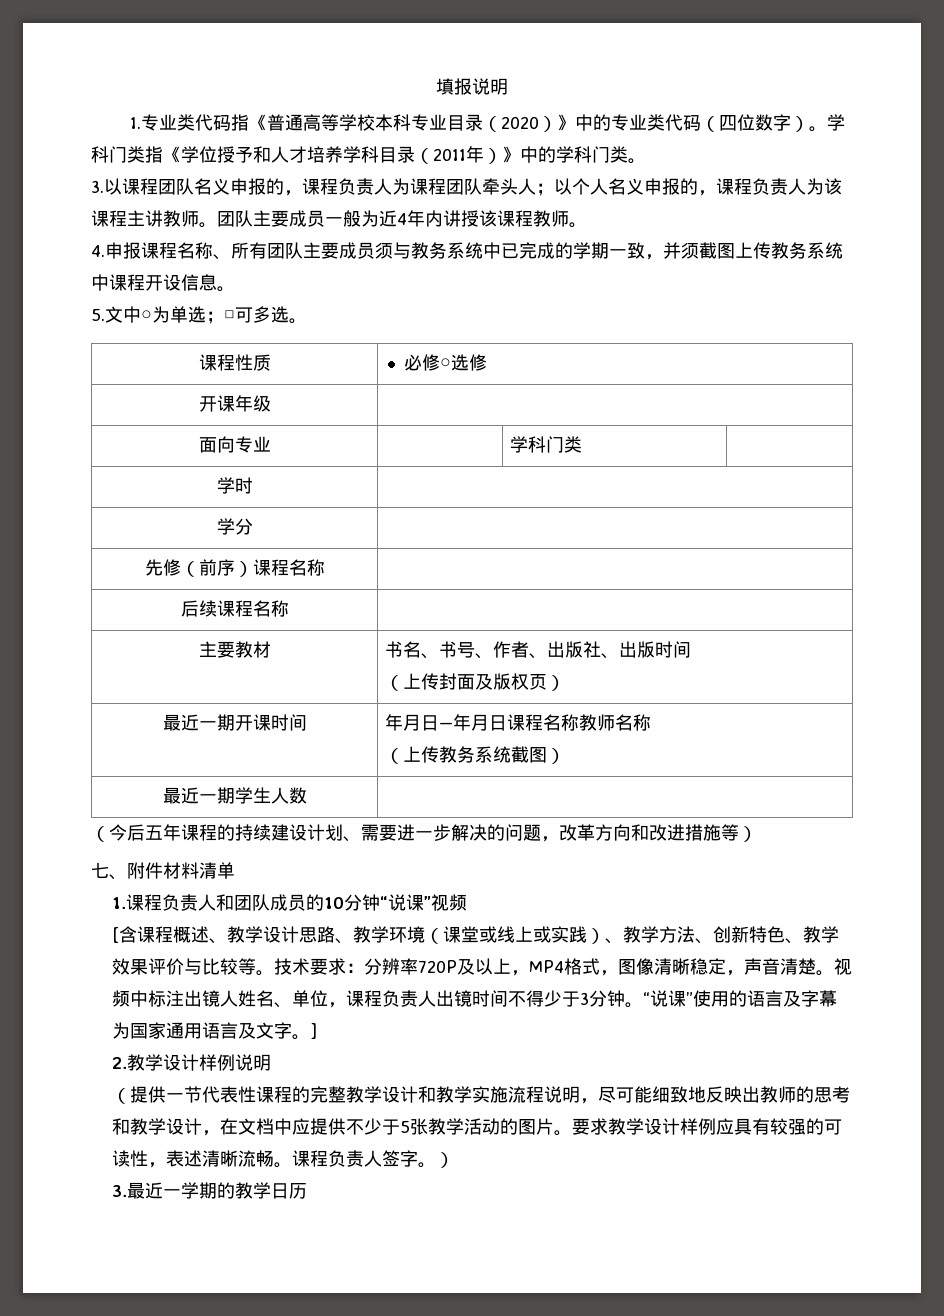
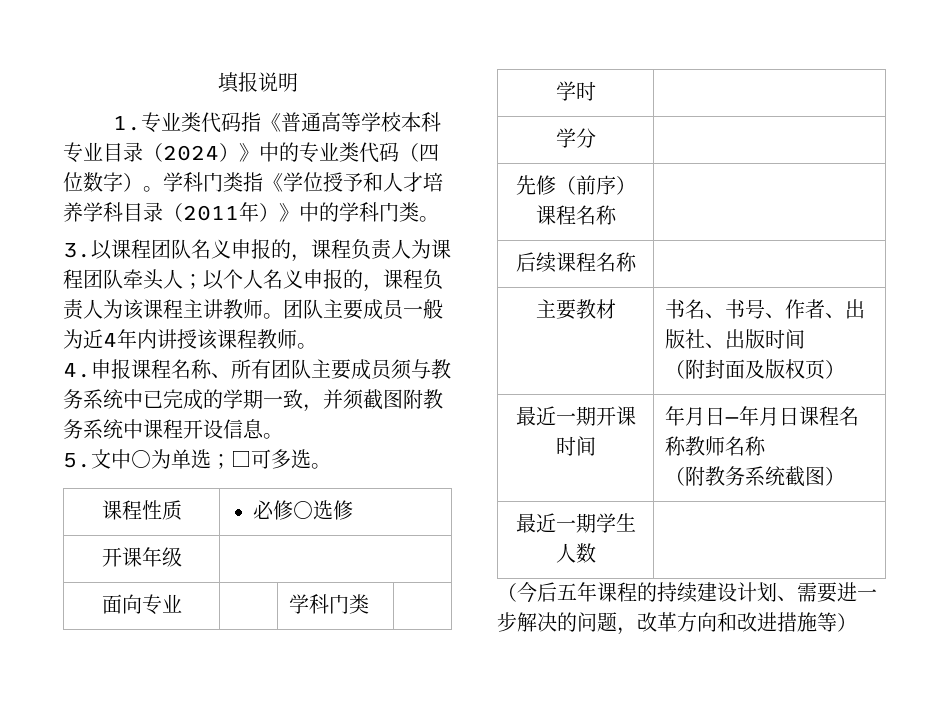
[500,116,539,129] 2020 -> [163,145,219,161] 2024
[735,242,771,259] 上传 -> [403,389,423,409] 附
[402,673,439,690] 上传 -> [685,359,706,379] 附
[402,746,439,763] 上传 -> [685,466,706,486] 附
[91,862,235,880] [111,894,467,911] [111,926,839,944] [111,958,852,976] [111,990,837,1008] [111,1022,317,1040] [111,1054,271,1071] [111,1086,850,1104] [111,1118,842,1136] [111,1150,454,1168] [111,1182,307,1199] // 七、附件材料清单 // 1.课程负责人和团队成员的10分钟“说课”视频 // [含课程概述、教学设计思路、教学环境（课堂或线上或实践）、教学方法、创新特色、教学效果评价与比较等。技术要求：分辨率720P及以上，MP4格式，图像清晰稳定，声音清楚。视频中标注出镜人姓名、单位，课程负责人出镜时间不得少于3分钟。“说课”使用的语言及字幕为国家通用语言及文字。] // 2.教学设计样例说明 // （提供一节代表性课程的完整教学设计和教学实施流程说明，尽可能细致地反映出教师的思考和教学设计，在文档中应提供不少于5张教学活动的图片。要求教学设计样例应具有较强的可读性，表述清晰流畅。课程负责人签字。） // 3.最近一学期的教学日历 -> (857, 622) none

